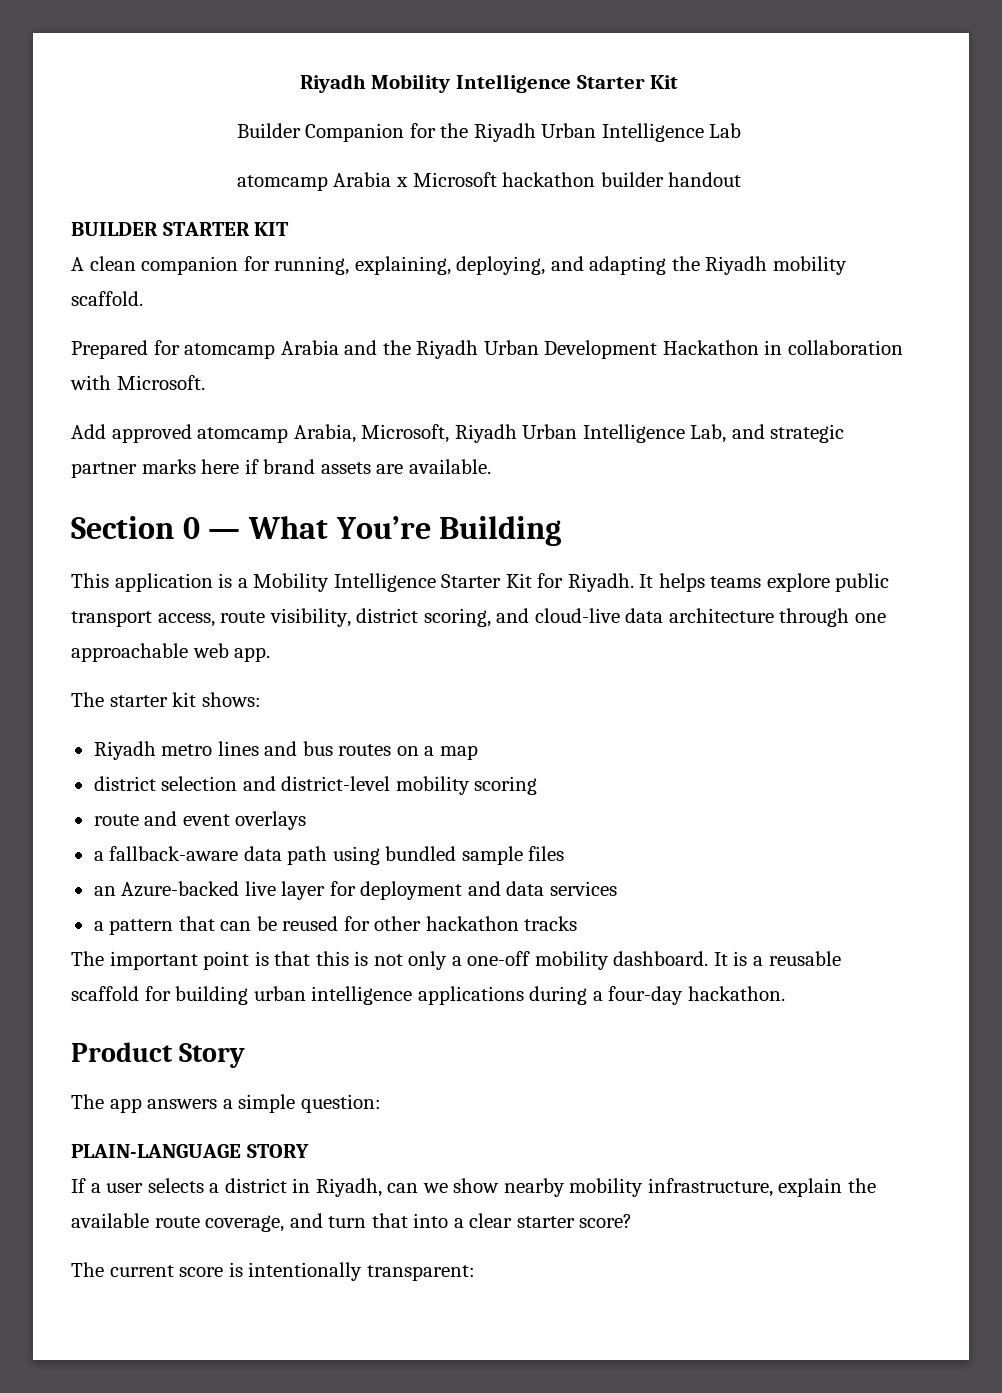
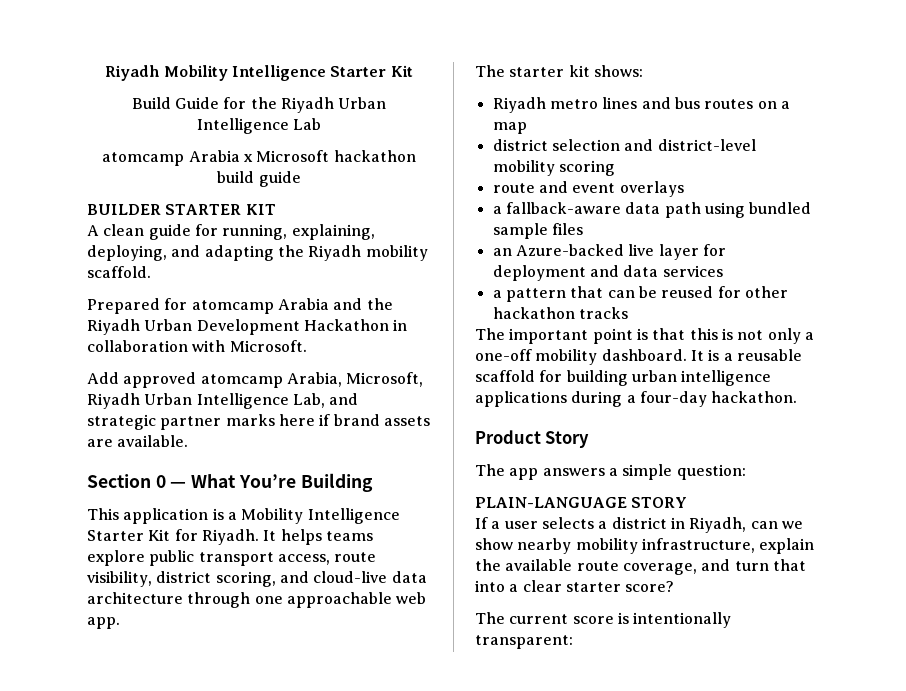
[236,123,405,142] Builder Companion -> [131,97,220,109] Build Guide
[600,172,742,187] builder handout -> [217,171,301,187] build guide
[141,256,239,275] companion -> [148,224,191,240] guide

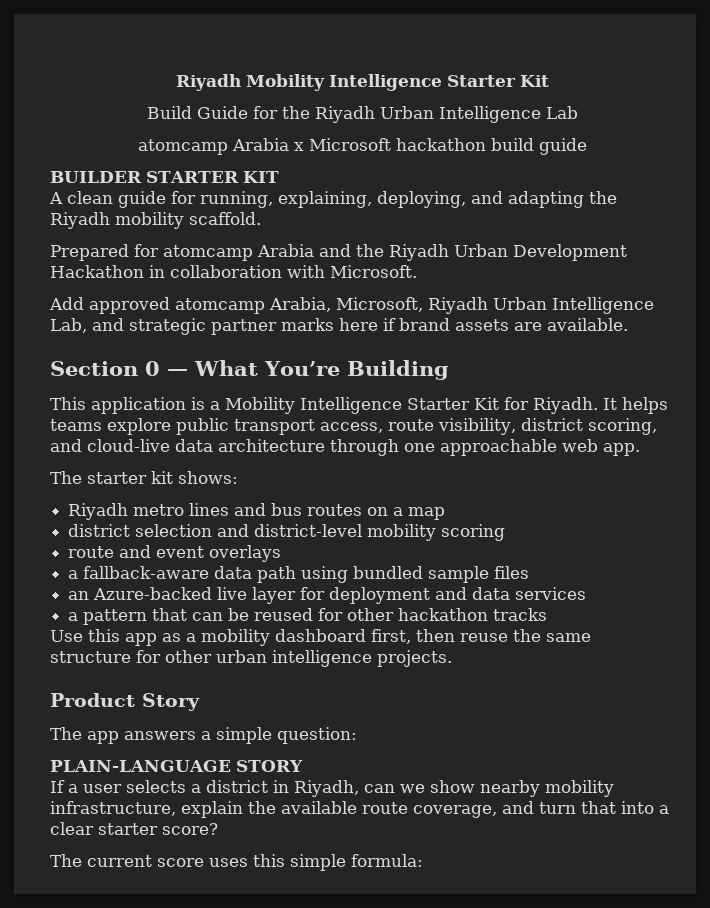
[475,328,814,344] [475,349,802,365] [475,370,772,386] [475,391,798,407] The important point is that this is not only a one-off mobility dashboard. It is a reusable scaffold for building urban intelligence applications during a four-day hackathon. -> [50,629,591,646] [50,650,452,667] Use this app as a mobility dashboard first, then reuse the same structure for other urban intelligence projects.
[617,612,732,628] [475,635,573,649] is intentionally transparent: -> [209,854,423,871] uses this simple formula:

